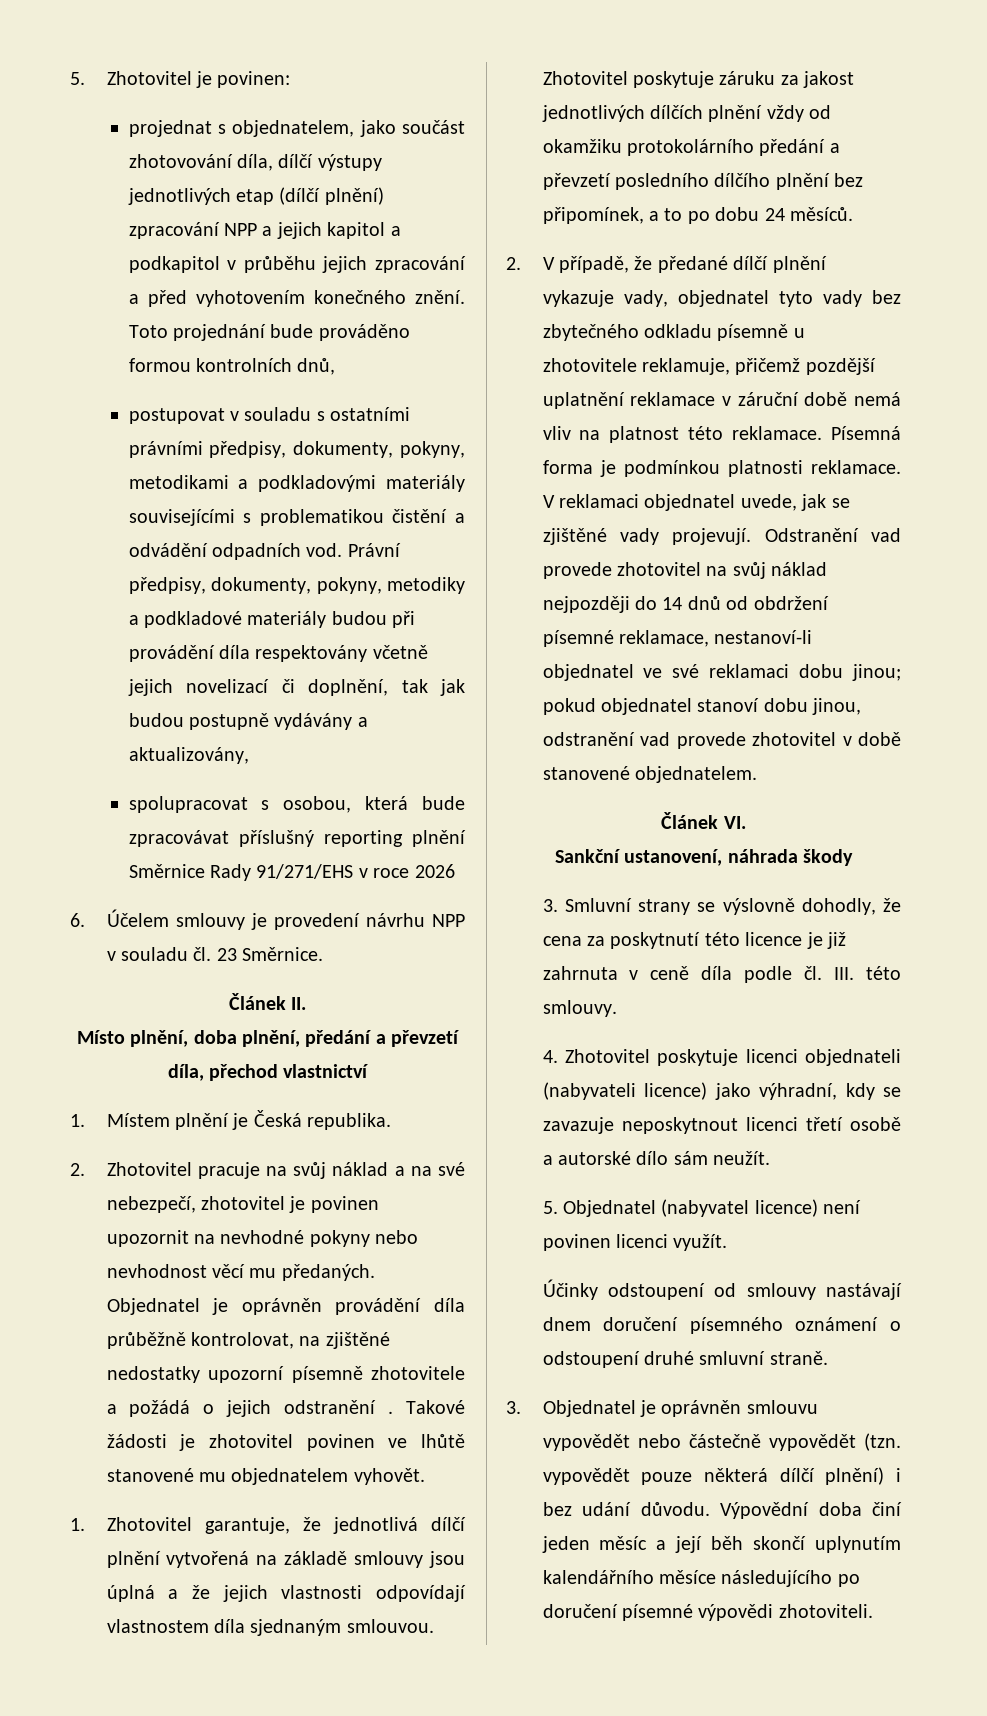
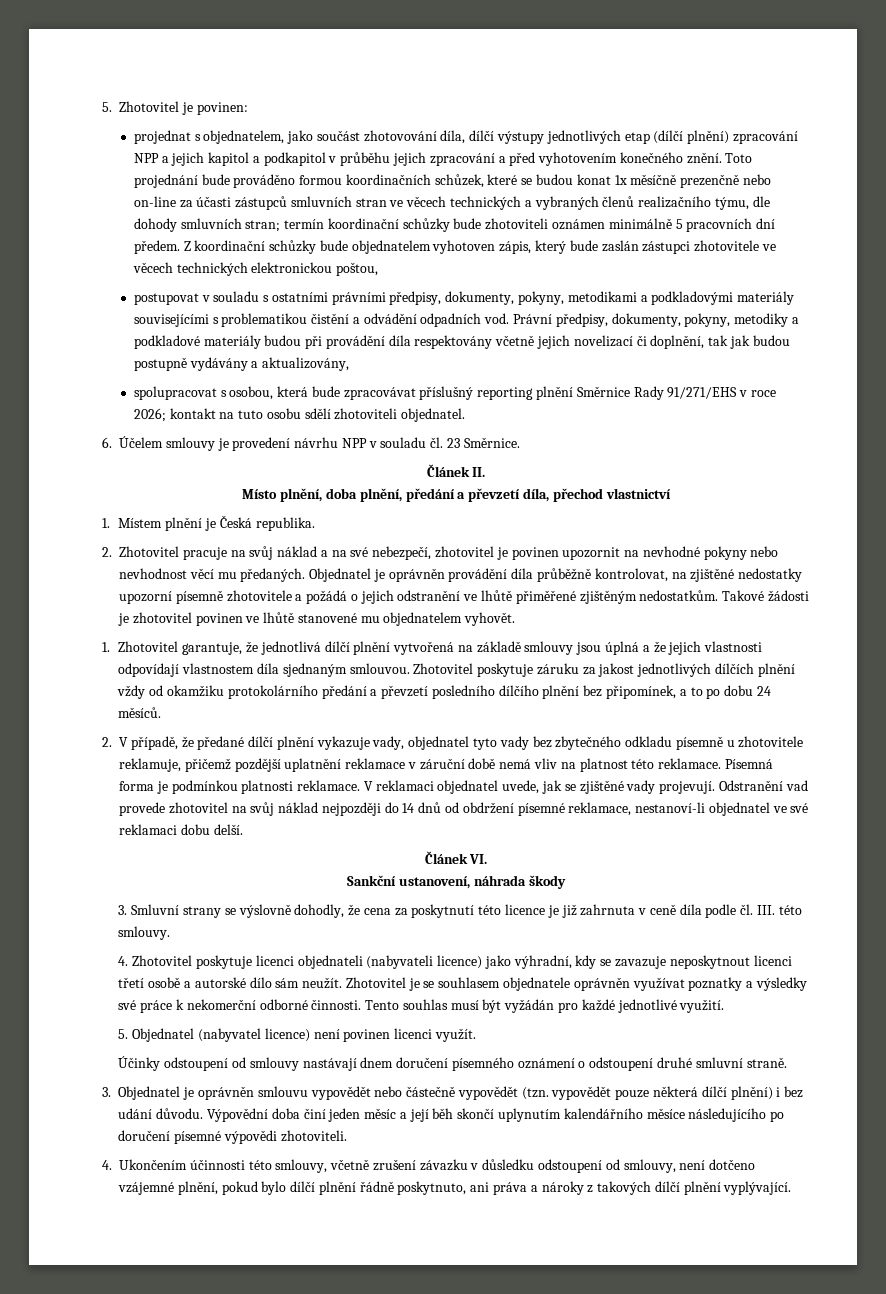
[195,358,336,375] kontrolních dnů, -> [345,174,771,188] [133,196,770,210] [133,218,776,232] [133,240,776,254] [132,262,379,276] koordinačních schůzek, které se budou konat 1x měsíčně prezenčně nebo on-line za účasti zástupců smluvních stran ve věcech technických a vybraných členů realizačního týmu, dle dohody smluvních stran; termín koordinační schůzky bude zhotoviteli oznámen minimálně 5 pracovních dní předem. Z koordinační schůzky bude objednatelem vyhotoven zápis, který bude zaslán zástupci zhotovitele ve věcech technických elektronickou poštou,
[414,864,455,878] 2026 -> [133,408,466,422] 2026; kontakt na tuto osobu sdělí zhotoviteli objednatel.
[388,1411,394,1414] . -> [463,590,719,604] ve lhůtě přiměřené zjištěným nedostatkům.
[852,664,901,681] [542,698,862,715] [542,732,901,749] [542,766,757,783] jinou; pokud objednatel stanoví dobu jinou, odstranění vad provede zhotovitel v době stanovené objednatelem. -> [213,824,243,835] delší.
(771, 1158) none -> [345,977,807,991] [118,999,725,1013] Zhotovitel je se souhlasem objednatele oprávněn využívat poznatky a výsledky své práce k nekomerční odborné činnosti. Tento souhlas musí být vyžádán pro každé jednotlivé využití.
(873, 1611) none -> [102,1159,756,1173] [118,1181,792,1195] // 4. Ukončením účinnosti této smlouvy, včetně zrušení závazku v důsledku odstoupení od smlouvy, není dotčeno vzájemné plnění, pokud bylo dílčí plnění řádně poskytnuto, ani práva a nároky z takových dílčí plnění vyplývající.

